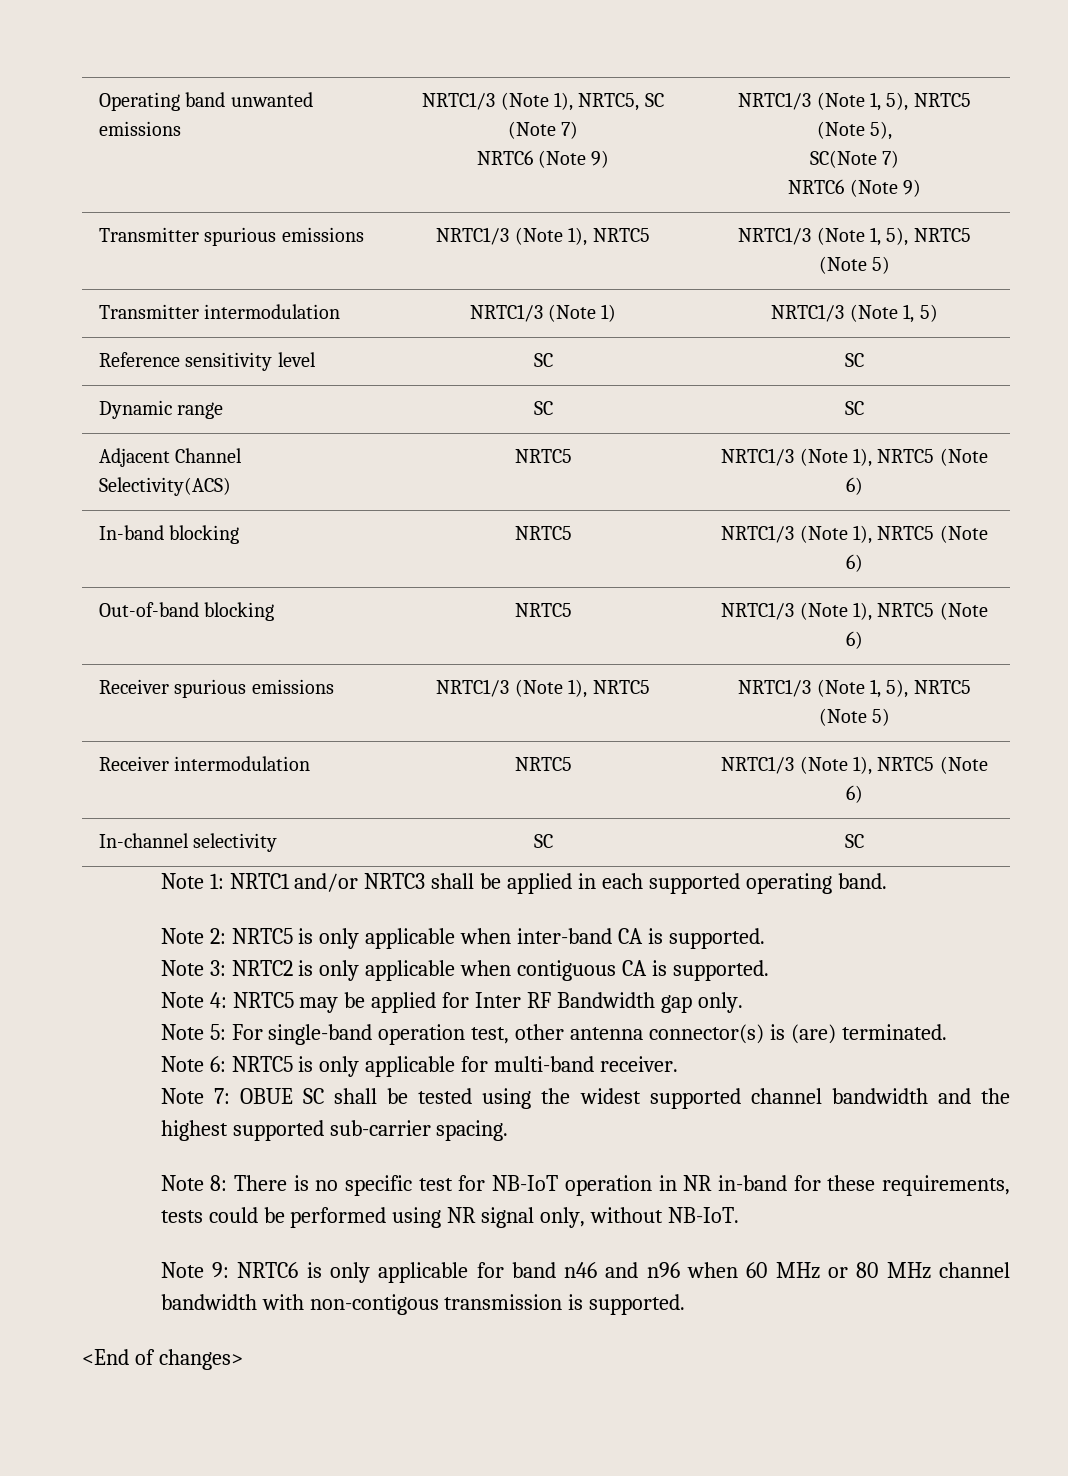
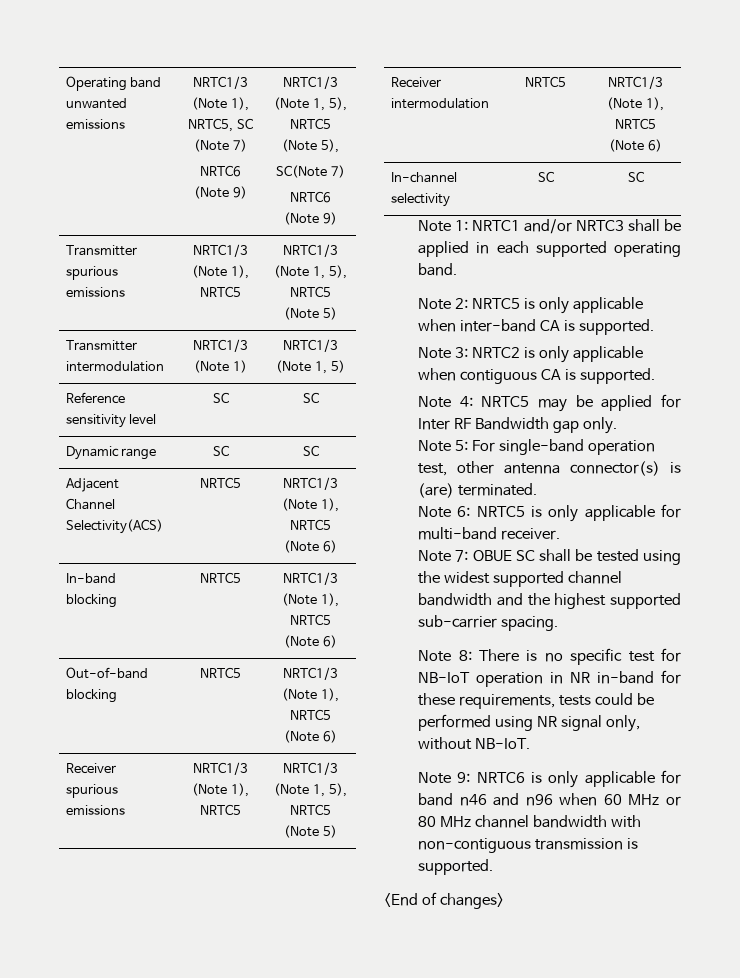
[309,1294,439,1315] non-contigous -> [418,838,532,853] non-contiguous

